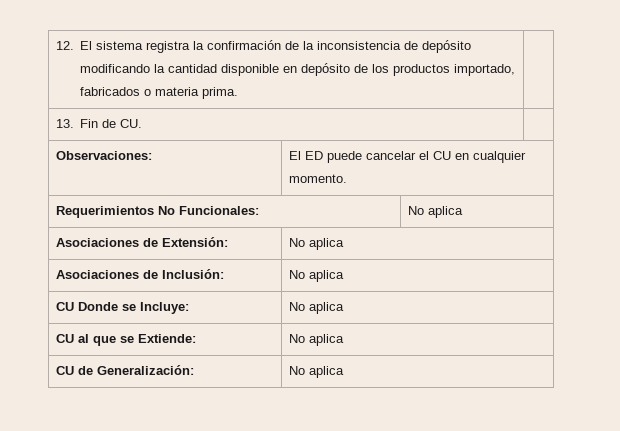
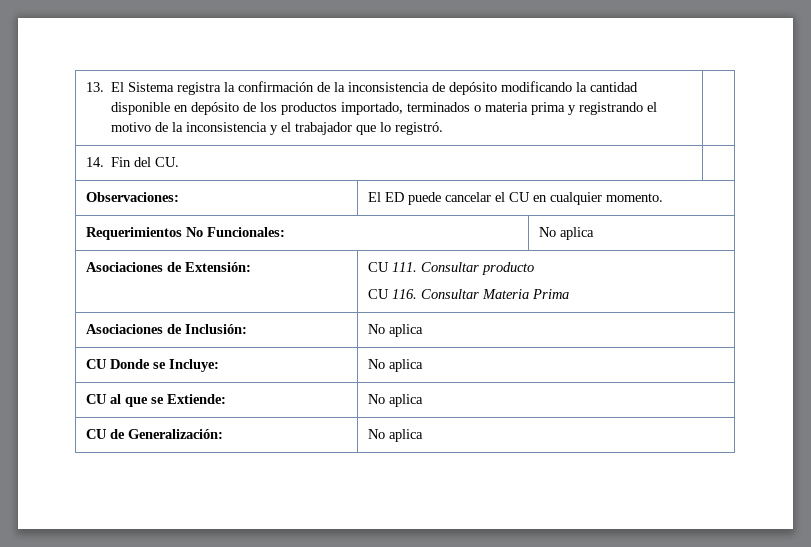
[55,41,144,50] 12. El sistema -> [85,82,174,92] 13. El Sistema
[80,87,141,96] fabricados -> [406,102,470,112] terminados
[202,87,239,99] [55,119,117,128] prima. | // 13. Fin de -> [530,102,657,115] [110,122,443,135] [85,157,151,167] prima y registrando el motivo de la inconsistencia y el trabajador que lo registró. | // 14. Fin del
[288,238,344,250] No aplica -> [367,262,534,275] [367,289,569,299] CU 111. Consultar producto // CU 116. Consultar Materia Prima

